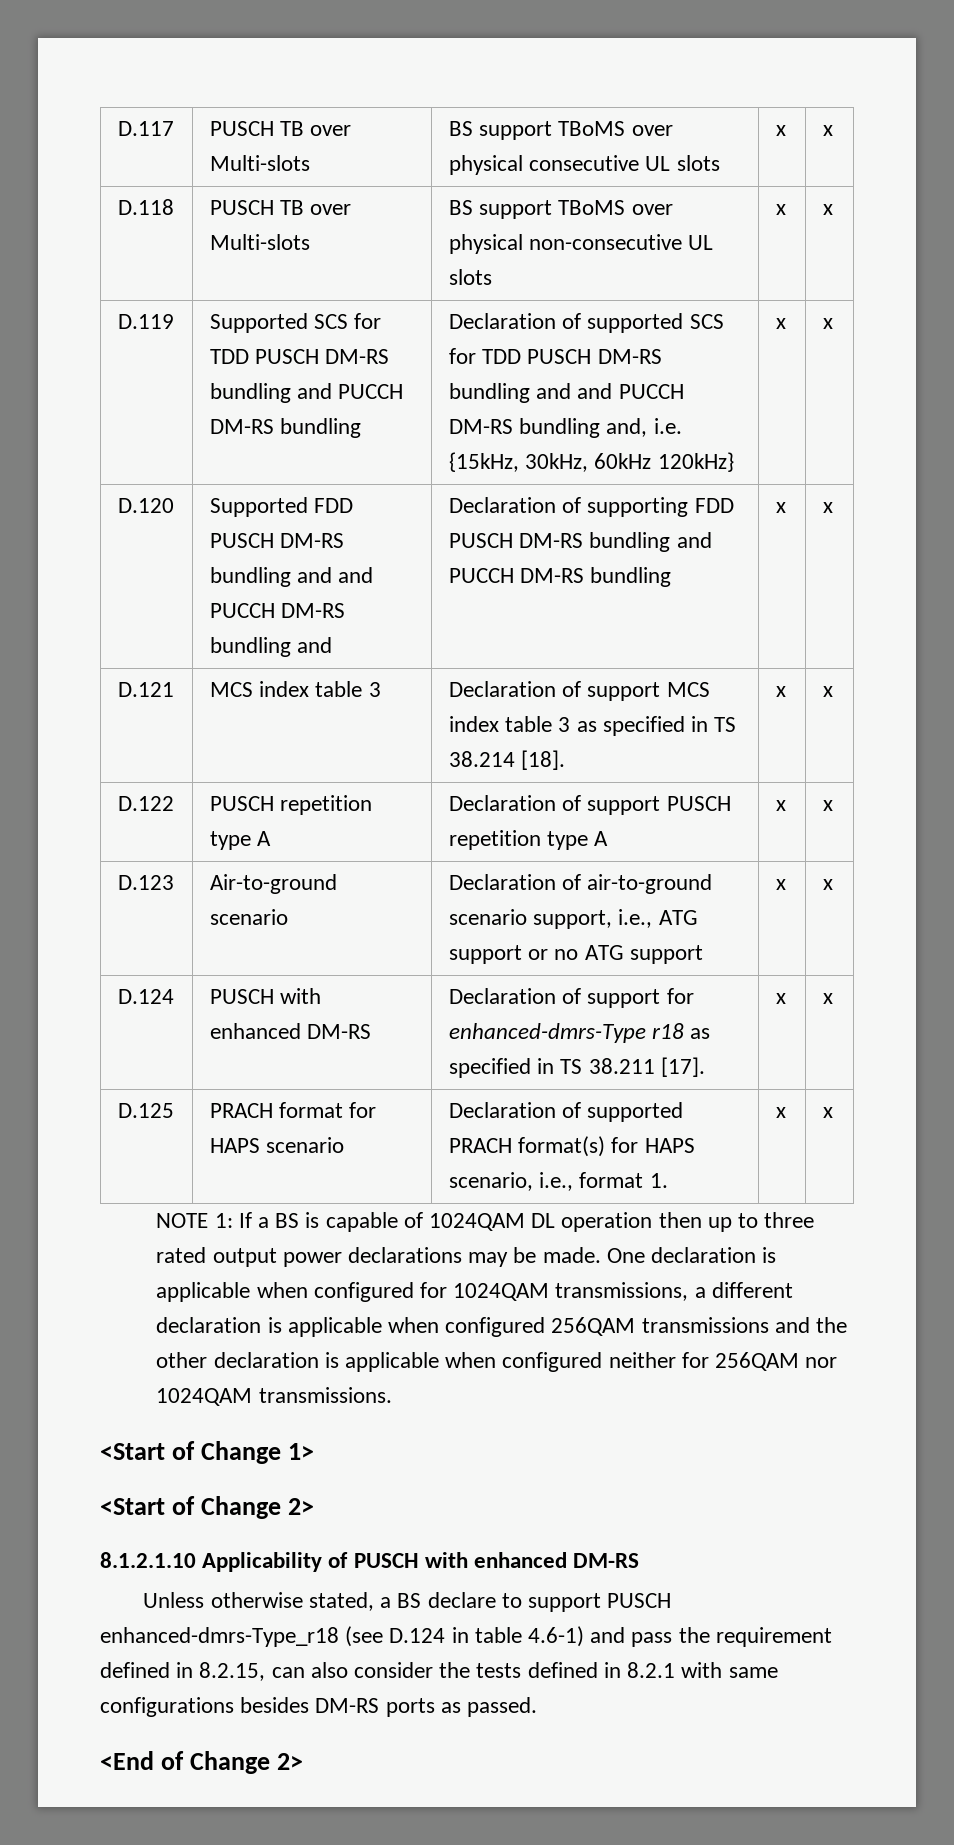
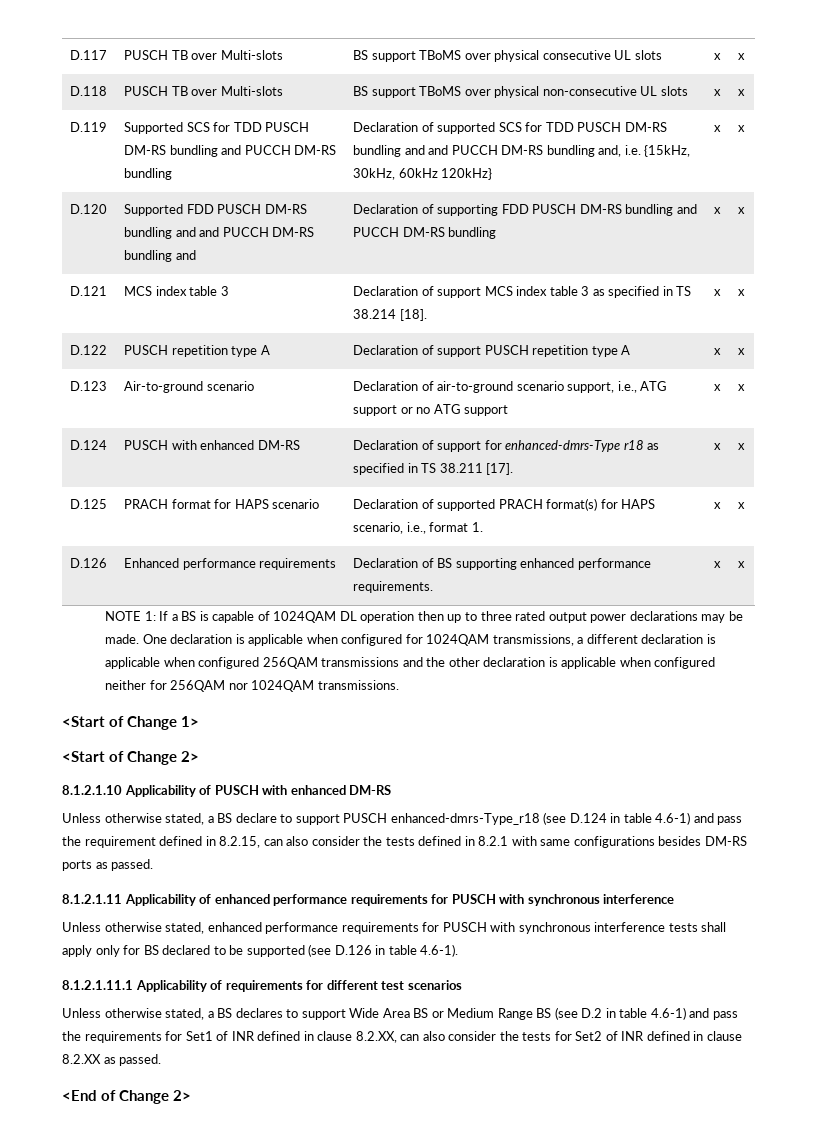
(833, 1112) none -> [70,558,108,568] [124,558,337,570] [353,558,651,570] [353,581,434,593] [714,561,722,568] [738,561,746,568] // D.126 | Enhanced performance requirements | Declaration of BS supporting enhanced performance requirements. | x | x
(538, 1707) none -> [62,894,675,906] [62,922,727,934] [62,944,459,957] [62,980,462,992] [62,1007,738,1020] [62,1031,742,1043] [62,1054,162,1066] // 8.1.2.1.11 Applicability of enhanced performance requirements for PUSCH with synchronous interference // Unless otherwise stated, enhanced performance requirements for PUSCH with synchronous interference tests shall apply only for BS declared to be supported (see D.126 in table 4.6-1). // 8.1.2.1.11.1 Applicability of requirements for different test scenarios // Unless otherwise stated, a BS declares to support Wide Area BS or Medium Range BS (see D.2 in table 4.6-1) and pass the requirements for Set1 of INR defined in clause 8.2.XX, can also consider the tests for Set2 of INR defined in clause 8.2.XX as passed.

